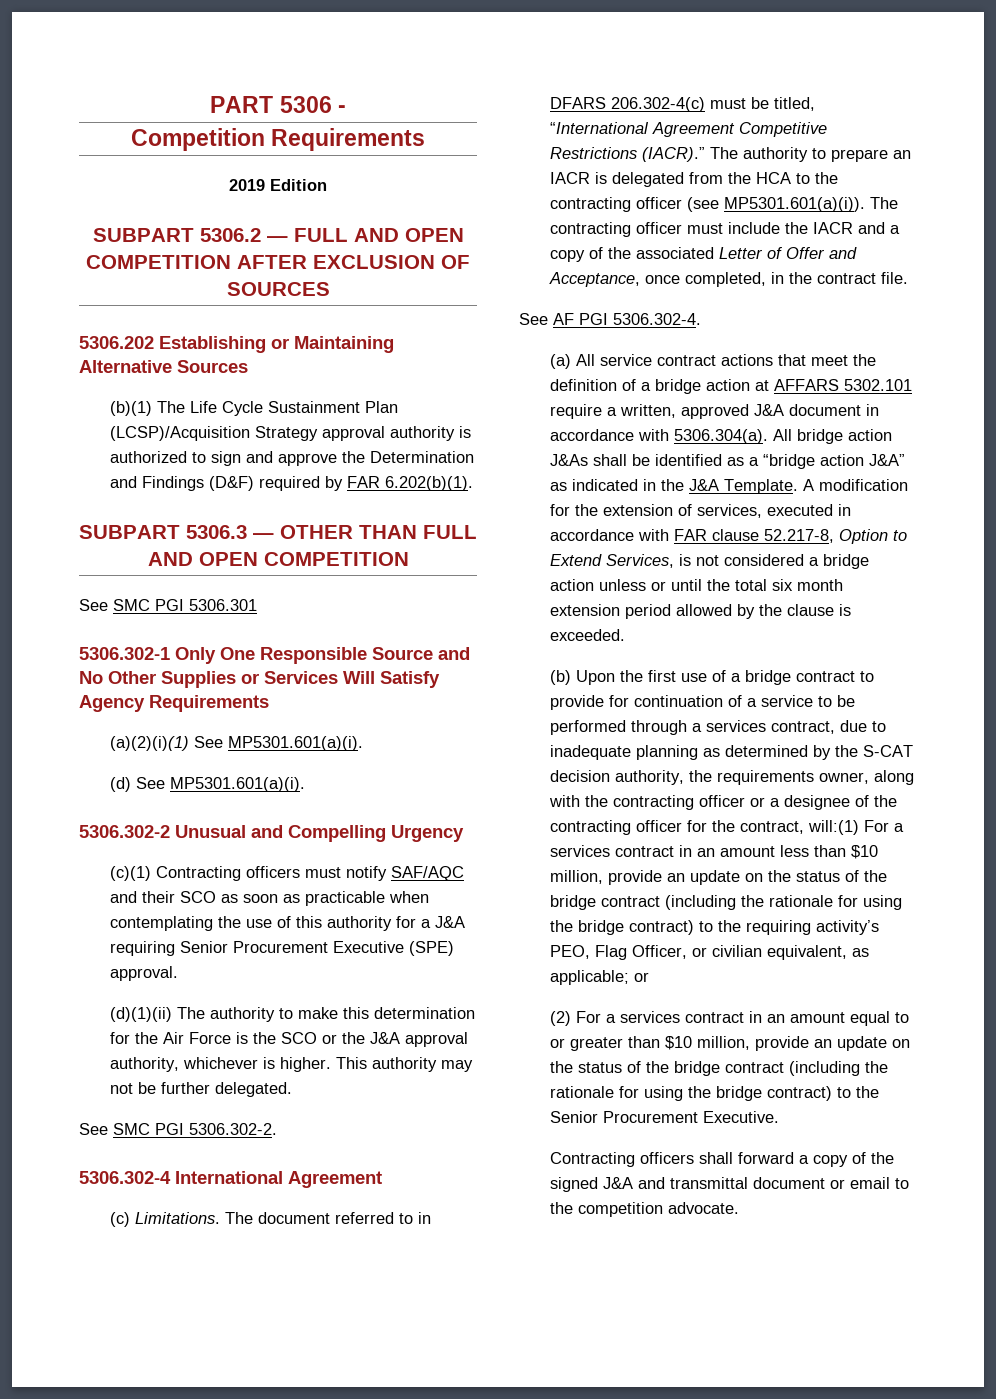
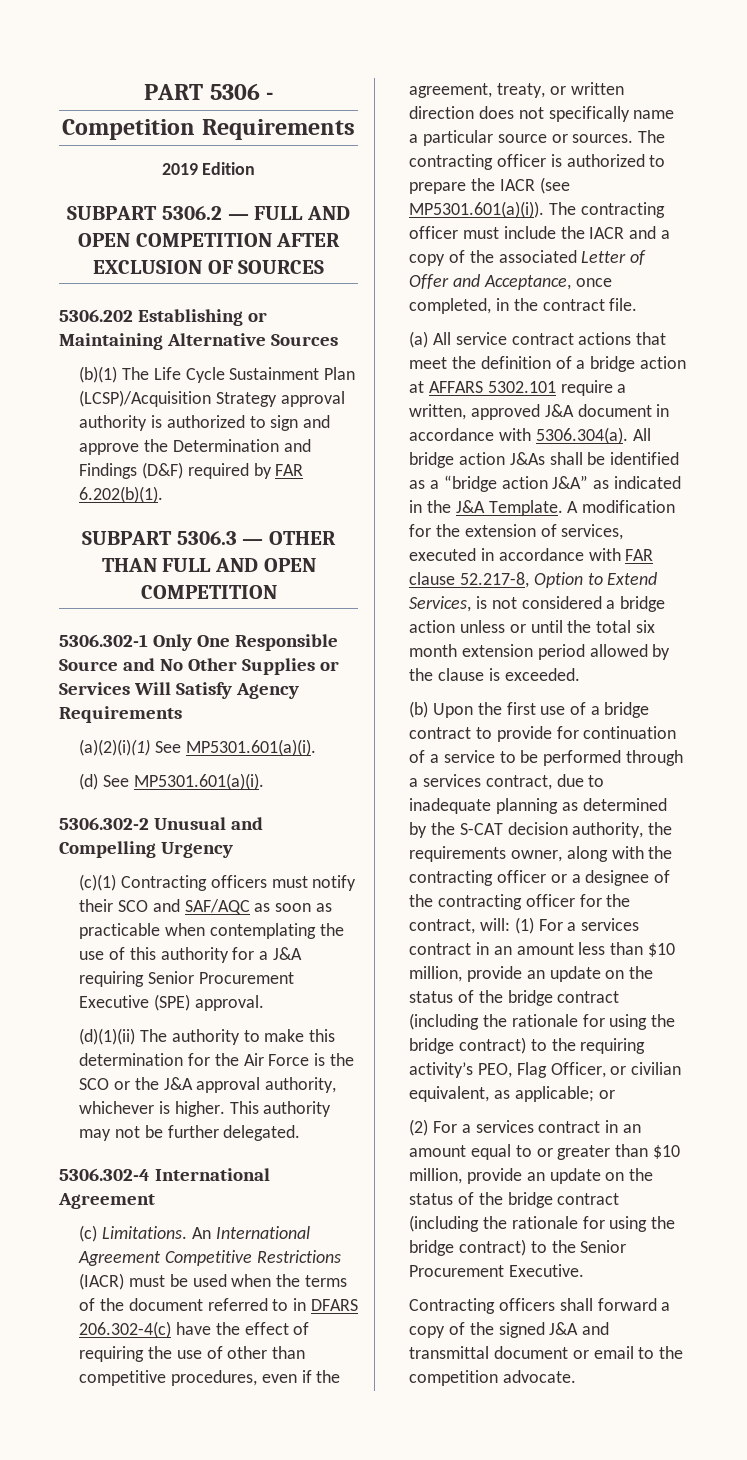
[79,599,257,611] // See SMC PGI 5306.301 -> (277, 592) none
[390,866,464,881] [109,891,216,903] SAF/AQC and their SCO -> [79,899,250,915] their SCO and SAF/AQC
[79,1123,277,1135] // See SMC PGI 5306.302-2. -> (301, 1133) none
[224,1212,253,1224] The -> [191,1226,310,1239] [78,1250,341,1266] [79,1273,347,1290] [79,1298,125,1311] An International Agreement Competitive Restrictions (IACR) must be used when the terms of the
[709,97,815,111] [549,122,827,137] [549,147,911,162] [549,172,838,187] [549,197,682,212] must be titled, “International Agreement Competitive Restrictions (IACR).” The authority to prepare an IACR is delegated from the HCA to the contracting officer -> [176,1322,310,1335] [79,1346,306,1362] [79,1370,341,1386] [409,82,624,98] [409,106,675,122] [409,130,666,146] [409,154,666,170] [409,178,535,194] have the effect of requiring the use of other than competitive procedures, even if the agreement, treaty, or written direction does not specifically name a particular source or sources. The contracting officer is authorized to prepare the IACR
[519,313,701,325] // See AF PGI 5306.302-4. -> (638, 304) none
[807,820,859,835] will:(1) -> [480,917,534,934] will: (1)

